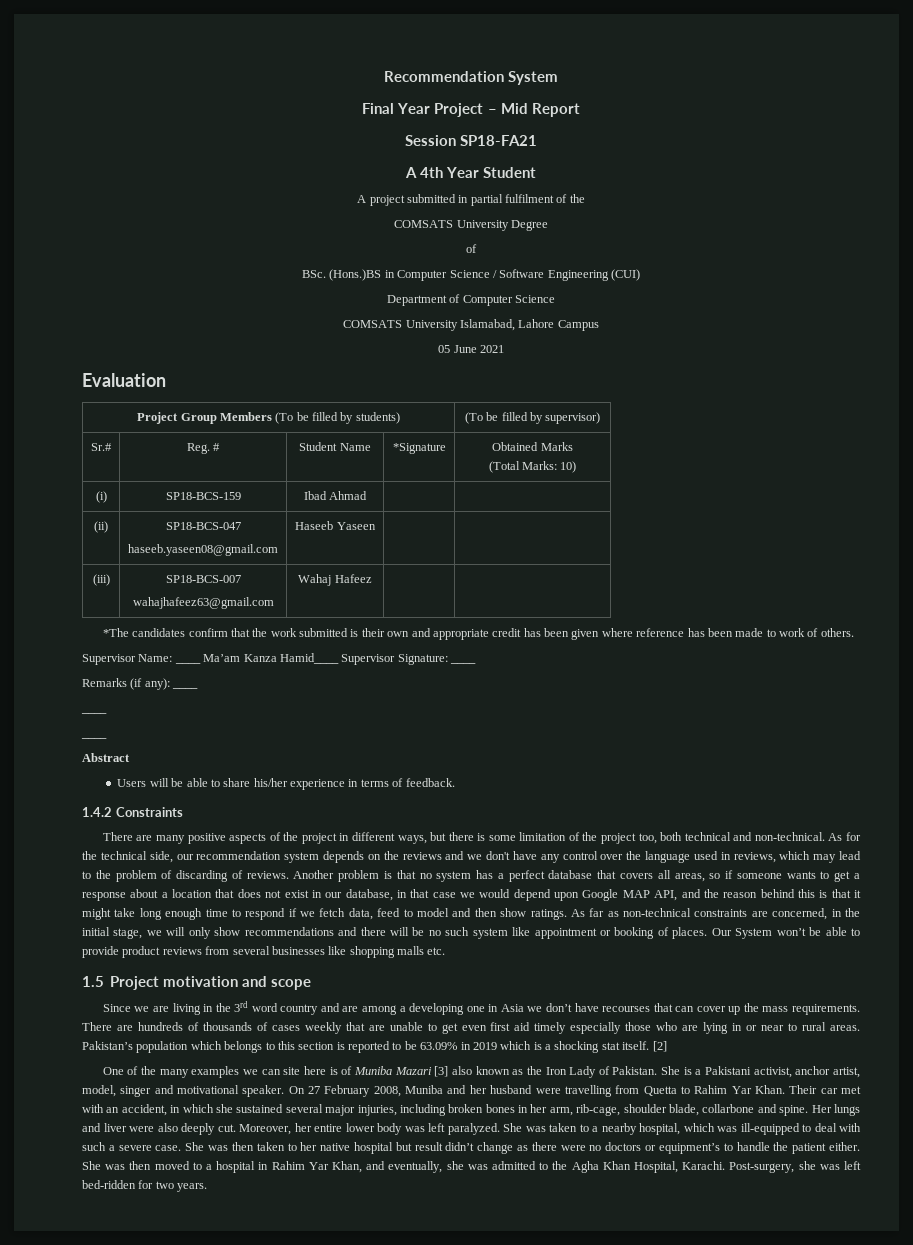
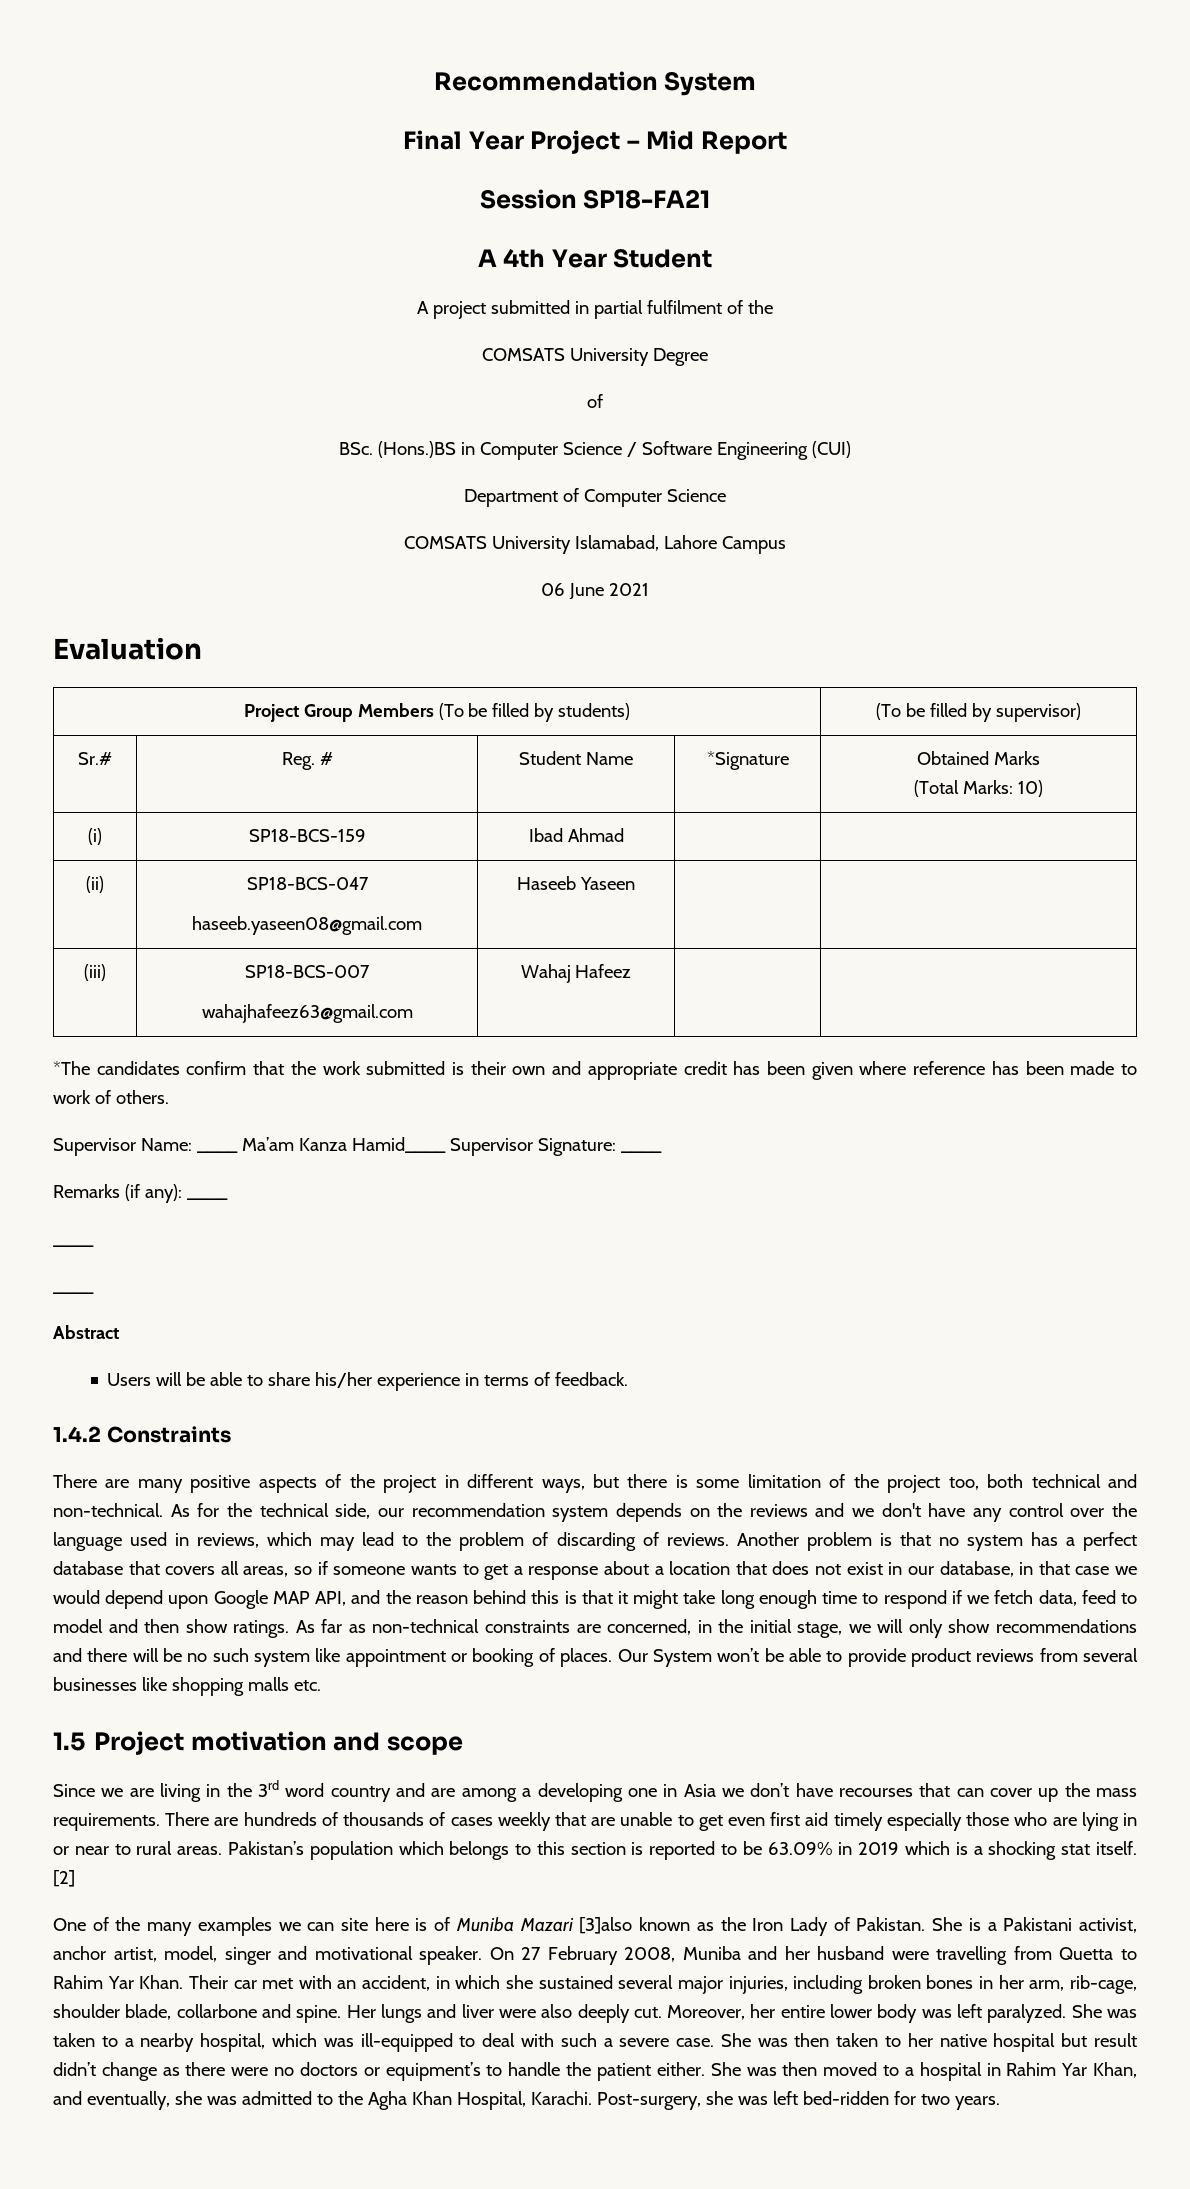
[438,345,451,353] 05 -> [541,583,566,596] 06
[434,1066,472,1077] [3] also -> [579,1917,633,1934] [3]also

